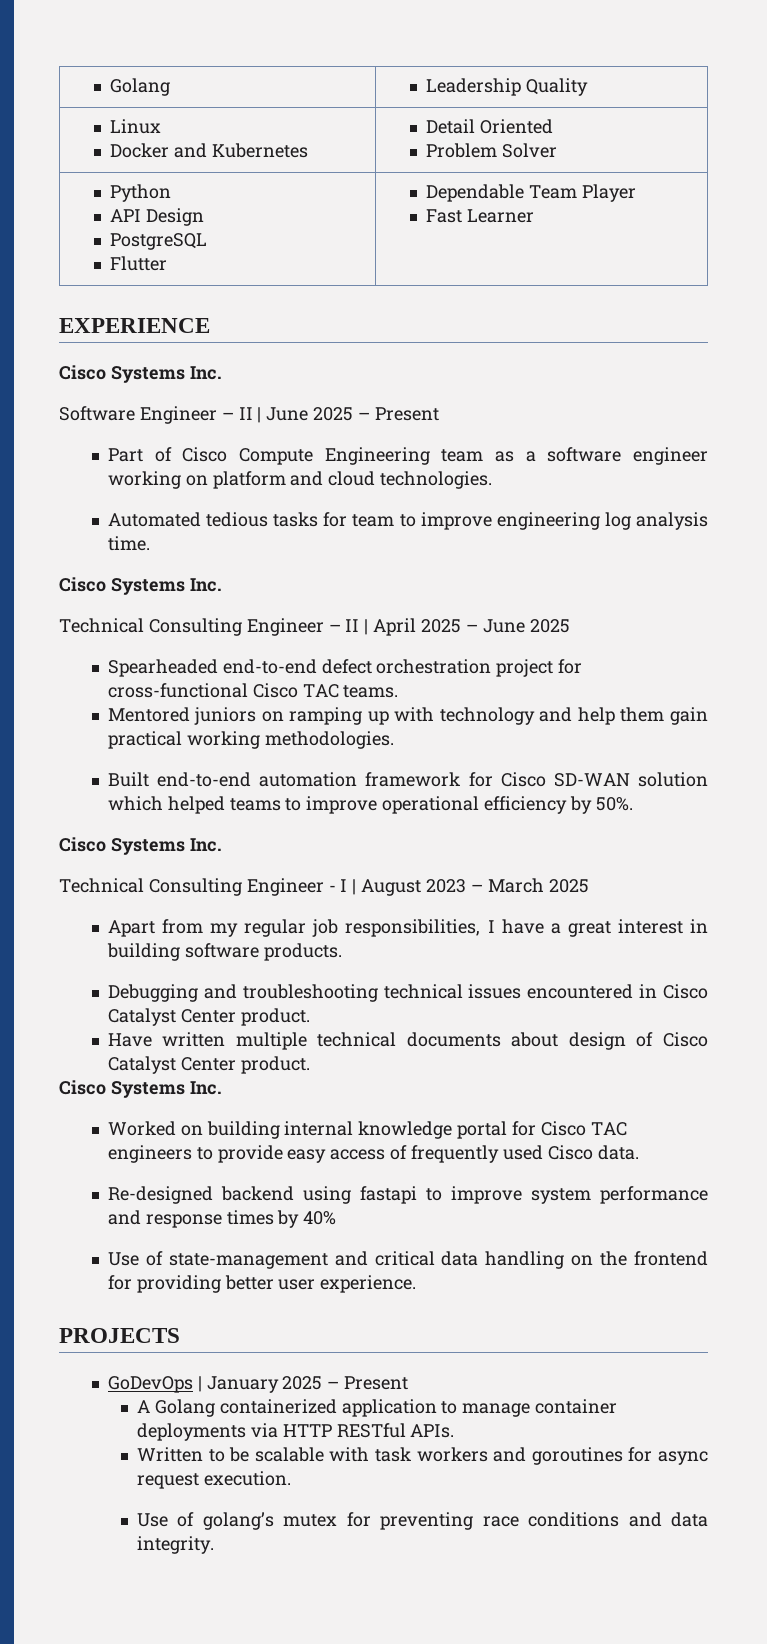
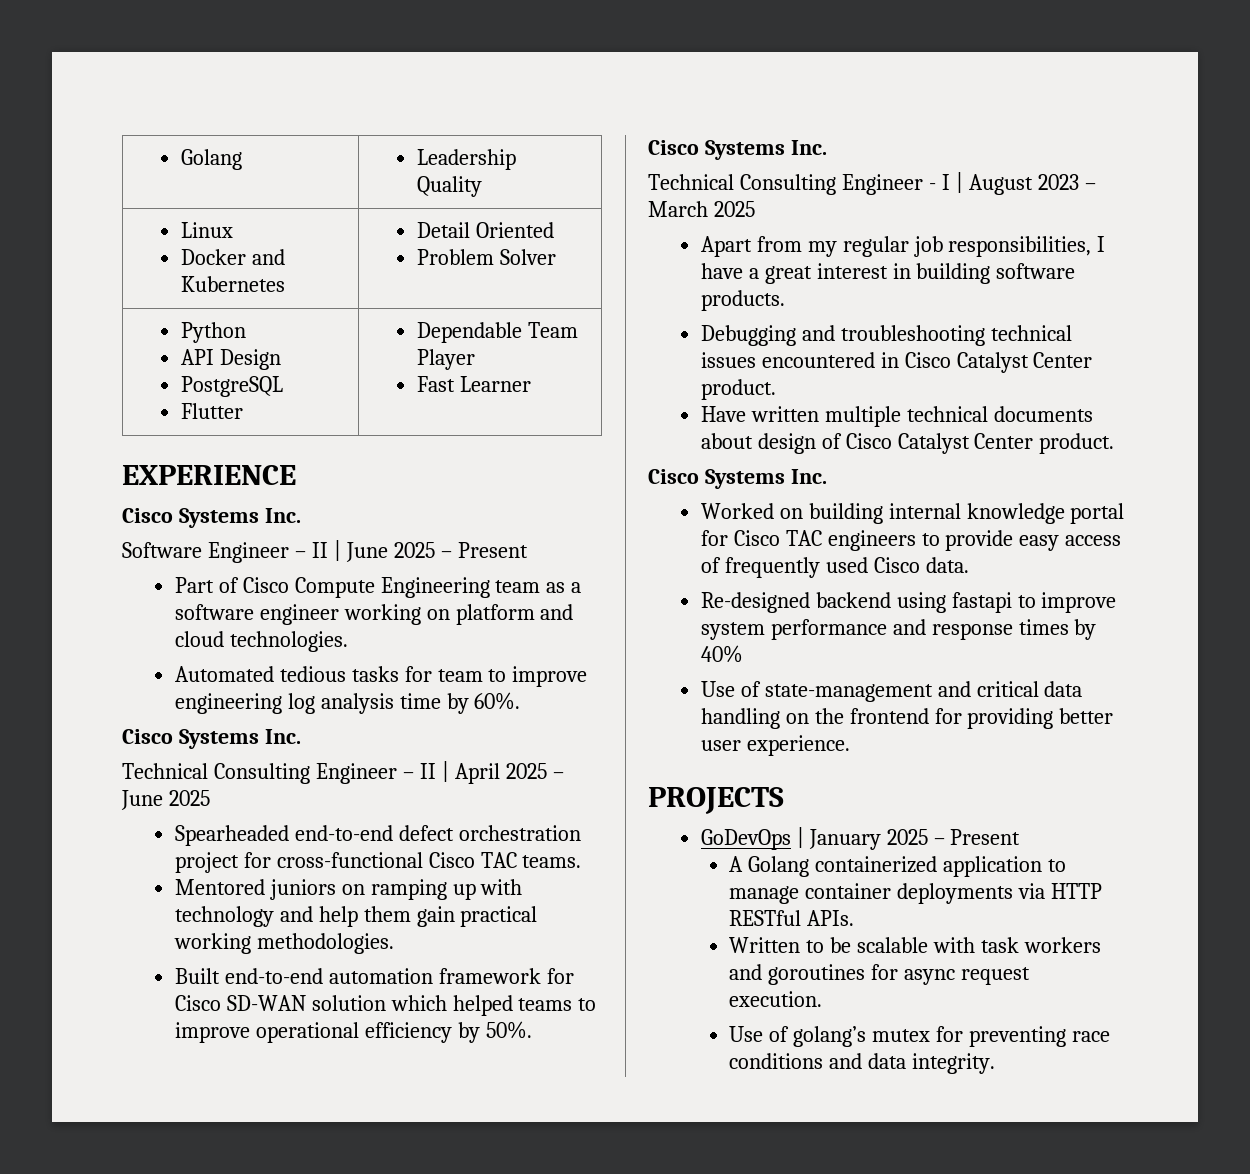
[107,536,150,551] time. -> [399,692,521,714] time by 60%.

